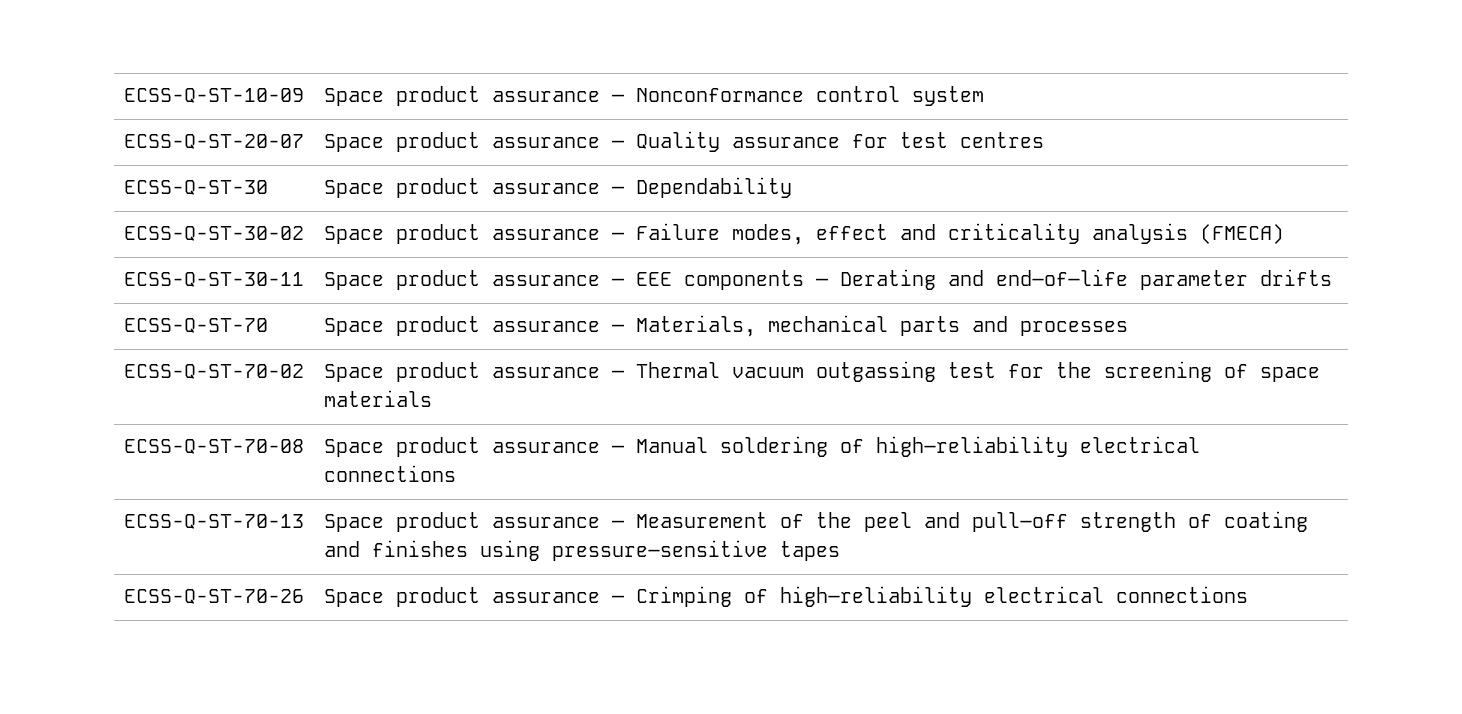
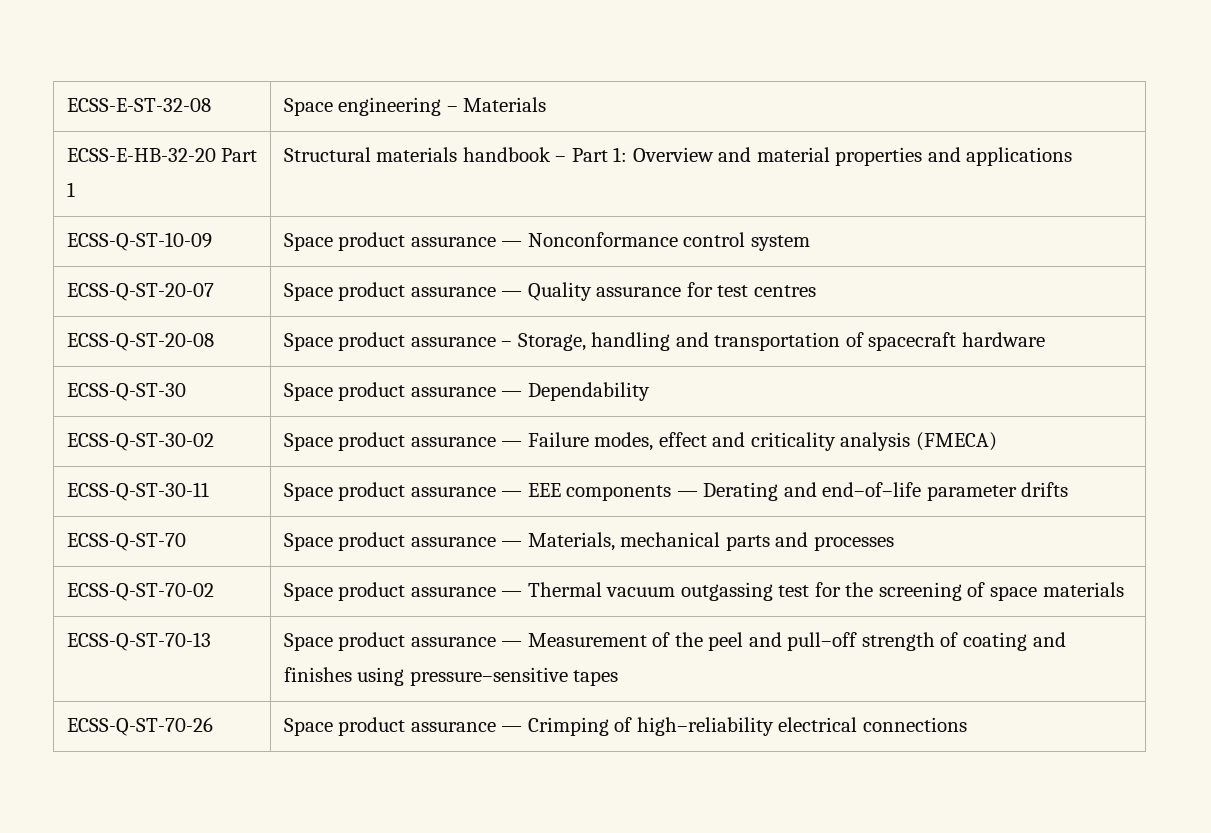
(123, 95) none -> [66,98,211,112] [283,97,547,116] [66,148,258,162] [66,182,75,197] [283,147,1073,166] ECSS-E-ST-32-08 | Space engineering – Materials // ECSS-E-HB-32-20 Part 1 | Structural materials handbook – Part 1: Overview and material properties and applications //
(1044, 140) none -> [66,333,214,351] [283,332,1045,351] // ECSS-Q-ST-20-08 | Space product assurance – Storage, handling and transportation of spacecraft hardware
[123,439,304,454] [323,436,1200,457] [323,465,456,482] // ECSS-Q-ST-70-08 | Space product assurance — Manual soldering of high–reliability electrical connections -> (1124, 589) none

